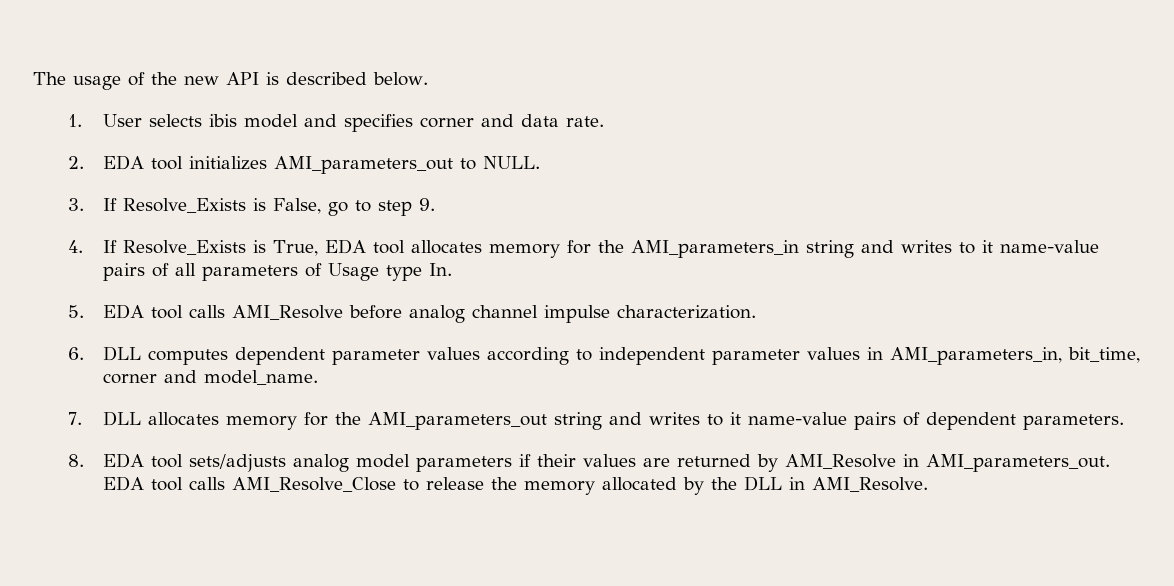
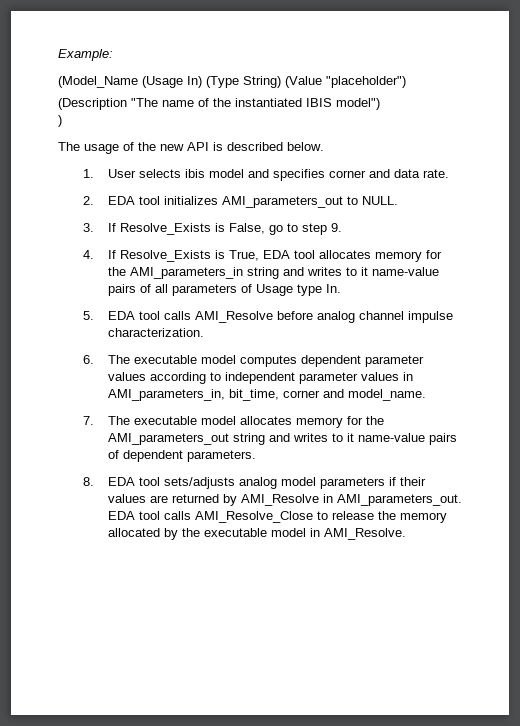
(33, 78) none -> [58,49,113,61] [58,76,406,88] [58,98,380,110] [58,115,62,127] Example: // (Model_Name (Usage In) (Type String) (Value "placeholder") // (Description "The name of the instantiated IBIS model") // ) //
[102,346,141,361] DLL -> [107,355,236,364] The executable model
[102,411,141,426] DLL -> [107,416,236,425] The executable model
[743,476,782,491] DLL -> [203,528,306,537] executable model

